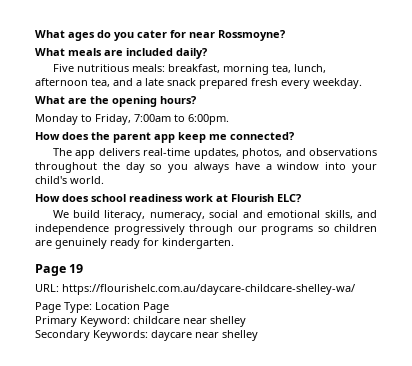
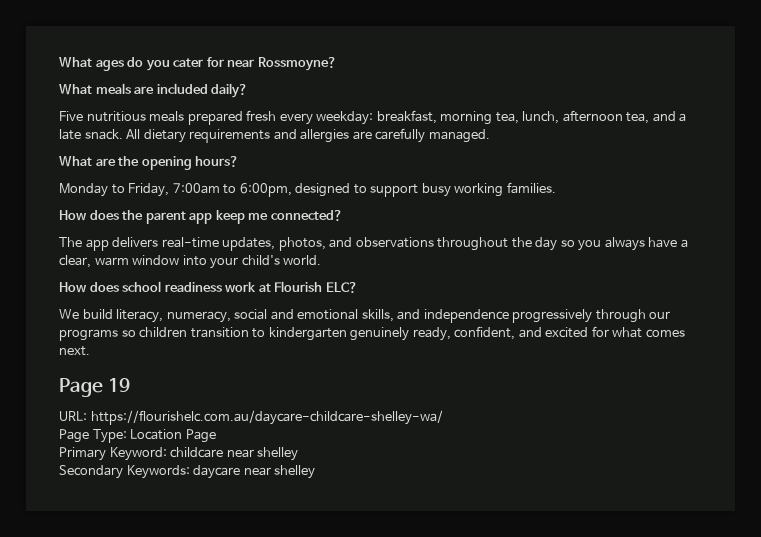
[131,64,165,72] meals: -> [149,110,374,125] meals prepared fresh every weekday:
[167,78,362,89] snack prepared fresh every weekday. -> [84,128,490,143] snack. All dietary requirements and allergies are carefully managed.
[188,114,229,125] 6:00pm. -> [239,182,556,197] 6:00pm, designed to support busy working families.
(272, 167) none -> [59,255,129,268] clear, warm
[35,238,234,249] are genuinely ready for kindergarten. -> [190,326,685,341] [59,346,90,356] transition to kindergarten genuinely ready, confident, and excited for what comes next.

